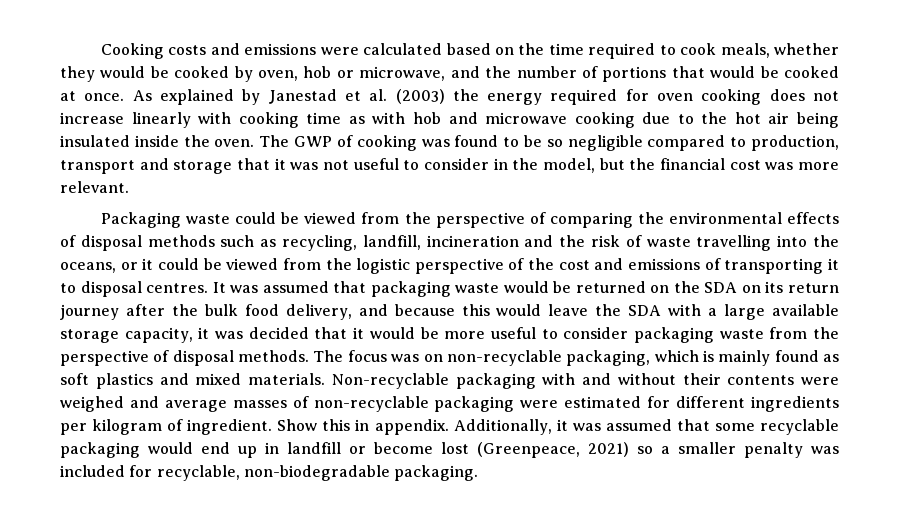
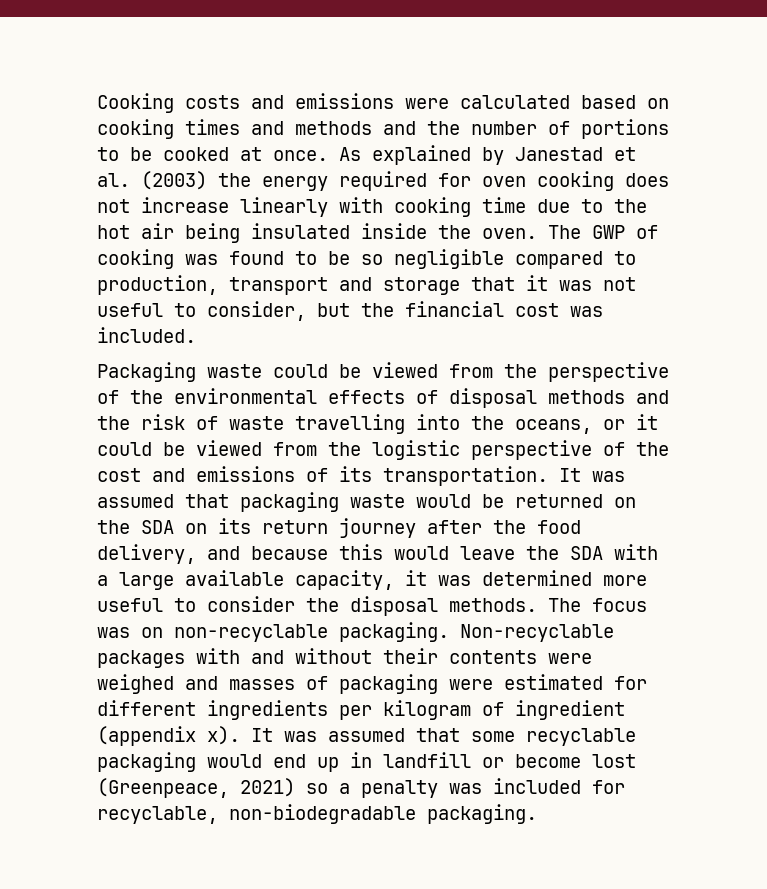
[518,43,840,59] [60,66,446,82] the time required to cook meals, whether they would be cooked by oven, hob or microwave, -> [97,119,372,139] cooking times and methods
[671,66,756,78] that would -> [97,147,119,161] to
[348,112,635,128] as with hob and microwave cooking -> (526, 205) none
[424,158,596,173] consider in the model, -> [207,301,306,321] consider,
[797,162,839,170] [60,181,129,193] more relevant. -> [97,327,196,343] included.
[549,212,633,228] comparing -> (119, 397) none
[220,235,519,251] such as recycling, landfill, incineration -> (625, 397) none
[724,258,839,274] [60,281,209,297] transporting it to disposal centres. -> [339,466,548,486] its transportation.
[204,304,238,316] bulk -> (526, 527) none
[60,329,119,343] storage -> (284, 578) none
[248,327,839,343] [60,350,170,366] decided that it would be more useful to consider packaging waste from the perspective of -> [482,570,647,586] [97,596,339,612] determined more useful to consider the
[566,350,839,366] [60,373,536,389] packaging, which is mainly found as soft plastics and mixed materials. Non-recyclable packaging -> [339,622,614,642] [97,650,185,668] packaging. Non-recyclable packages
[164,400,227,412] average -> (218, 683) none
[313,396,429,412] non-recyclable -> (328, 683) none
[187,419,568,435] ingredient. Show this in appendix. Additionally, it -> [515,700,625,720] [97,726,273,746] ingredient (appendix x). It
[678,442,736,454] smaller -> (350, 788) none

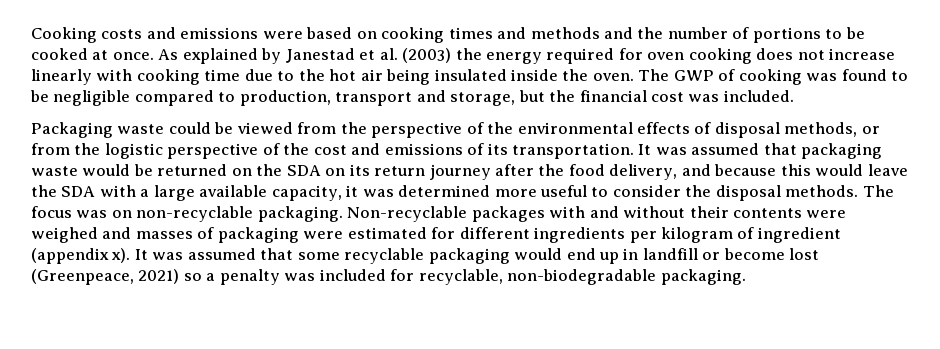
[460,95,570,109] calculated -> (303, 35) none
[361,254,383,265] so -> (49, 96) none
[383,275,636,295] [97,301,306,321] storage that it was not useful to consider, -> [450,92,516,106] storage,
[548,390,669,404] [97,414,658,434] [97,440,262,456] methods and the risk of waste travelling into the oceans, or it could be viewed -> [784,122,880,137] methods, or

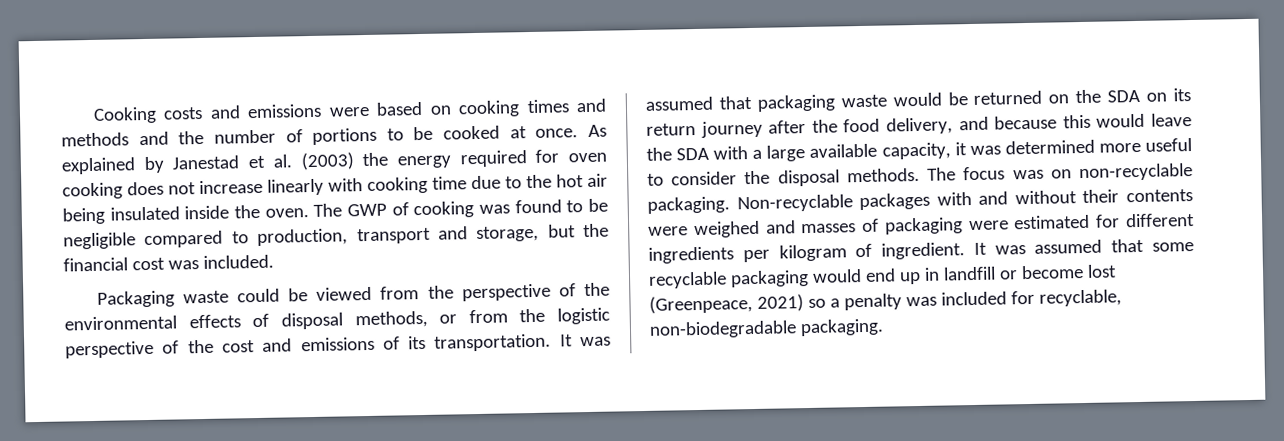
[757,227,841,243] [31,248,131,264] ingredient (appendix x). -> [881,242,966,260] ingredient.

